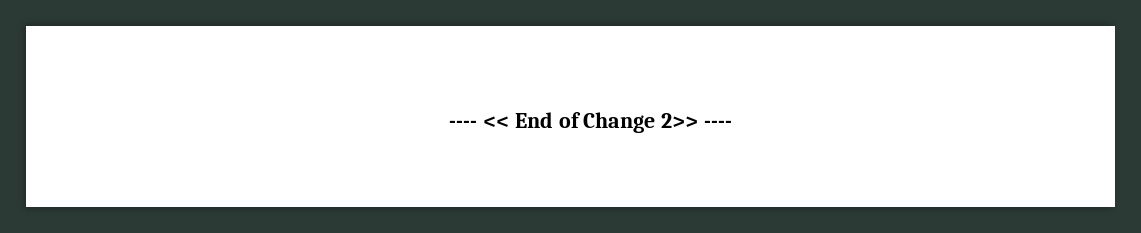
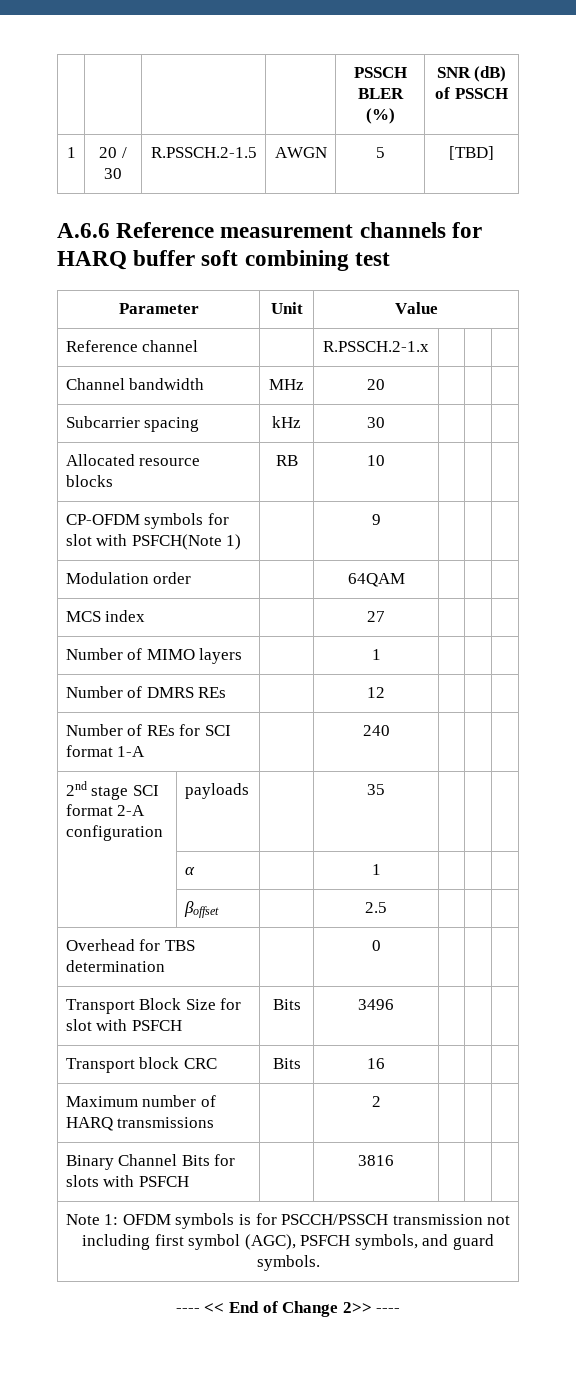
(448, 124) none -> [353,67,407,78] [357,88,404,99] [365,108,395,124] [436,66,507,82] [435,87,508,99] [66,147,76,158] [99,147,127,158] [104,168,122,179] [150,147,257,158] [274,147,327,158] [375,147,385,158] [449,146,494,160] [57,222,482,238] [57,250,390,271] [118,303,199,314] [270,302,303,314] [394,302,438,314] [65,340,199,352] [323,341,429,352] [65,378,205,390] [269,379,304,390] [367,379,385,390] [65,416,200,432] [272,416,301,428] [367,417,385,428] [65,454,201,466] [65,475,113,487] [275,455,298,466] [367,455,385,466] [65,513,229,529] [65,534,242,550] [371,514,381,525] [65,572,192,584] [347,573,405,587] [65,610,146,622] [367,611,385,622] [65,648,243,664] [371,649,381,660] [65,686,227,698] [367,687,385,698] [65,724,231,736] [65,745,146,757] [362,725,390,736] [65,781,159,800] [65,804,146,816] [65,825,163,841] [184,783,249,799] [367,784,385,795] [184,867,195,875] [371,864,381,875] [183,901,219,918] [365,902,387,913] [65,939,195,951] [65,960,165,972] [371,940,381,951] [65,998,242,1014] [65,1019,182,1031] [272,999,301,1010] [358,999,394,1010] [65,1057,217,1073] [272,1058,301,1069] [367,1058,385,1069] [65,1095,216,1107] [65,1117,215,1131] [371,1096,381,1107] [65,1154,236,1170] [65,1175,189,1187] [358,1155,394,1166] [65,1213,511,1229] [81,1234,495,1250] [256,1255,320,1271] | | | | PSSCH BLER (%) | SNR (dB) of PSSCH // 1 | 20 / 30 | R.PSSCH.2-1.5 | AWGN | 5 | [TBD] // A.6.6 Reference measurement channels for HARQ buffer soft combining test // Parameter | Unit | Value // Reference channel | | R.PSSCH.2-1.x | | | // Channel bandwidth | MHz | 20 | | | // Subcarrier spacing | kHz | 30 | | | // Allocated resource blocks | RB | 10 | | | // CP-OFDM symbols for slot with PSFCH(Note 1) | | 9 | | | // Modulation order | | 64QAM | | | // MCS index | | 27 | | | // Number of MIMO layers | | 1 | | | // Number of DMRS REs | | 12 | | | // Number of REs for SCI format 1-A | | 240 | | | // 2nd stage SCI format 2-A configuration | payloads | | 35 | | | // | α | | 1 | | | // | βoffset | | 2.5 | | | // Overhead for TBS determination | | 0 | | | // Transport Block Size for slot with PSFCH | Bits | 3496 | | | // Transport block CRC | Bits | 16 | | | // Maximum number of HARQ transmissions | | 2 | | | // Binary Channel Bits for slots with PSFCH | | 3816 | | | // Note 1: OFDM symbols is for PSCCH/PSSCH transmission not including first symbol (AGC), PSFCH symbols, and guard symbols. //

